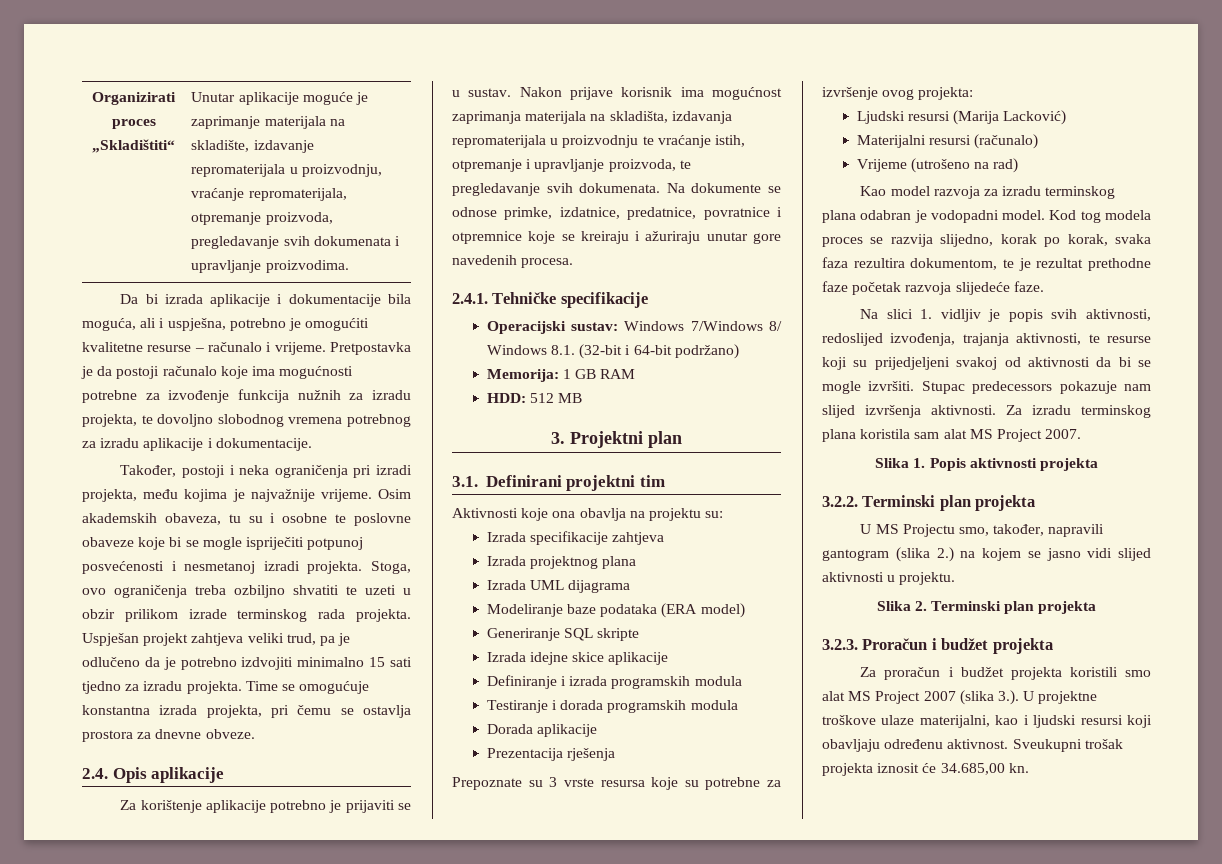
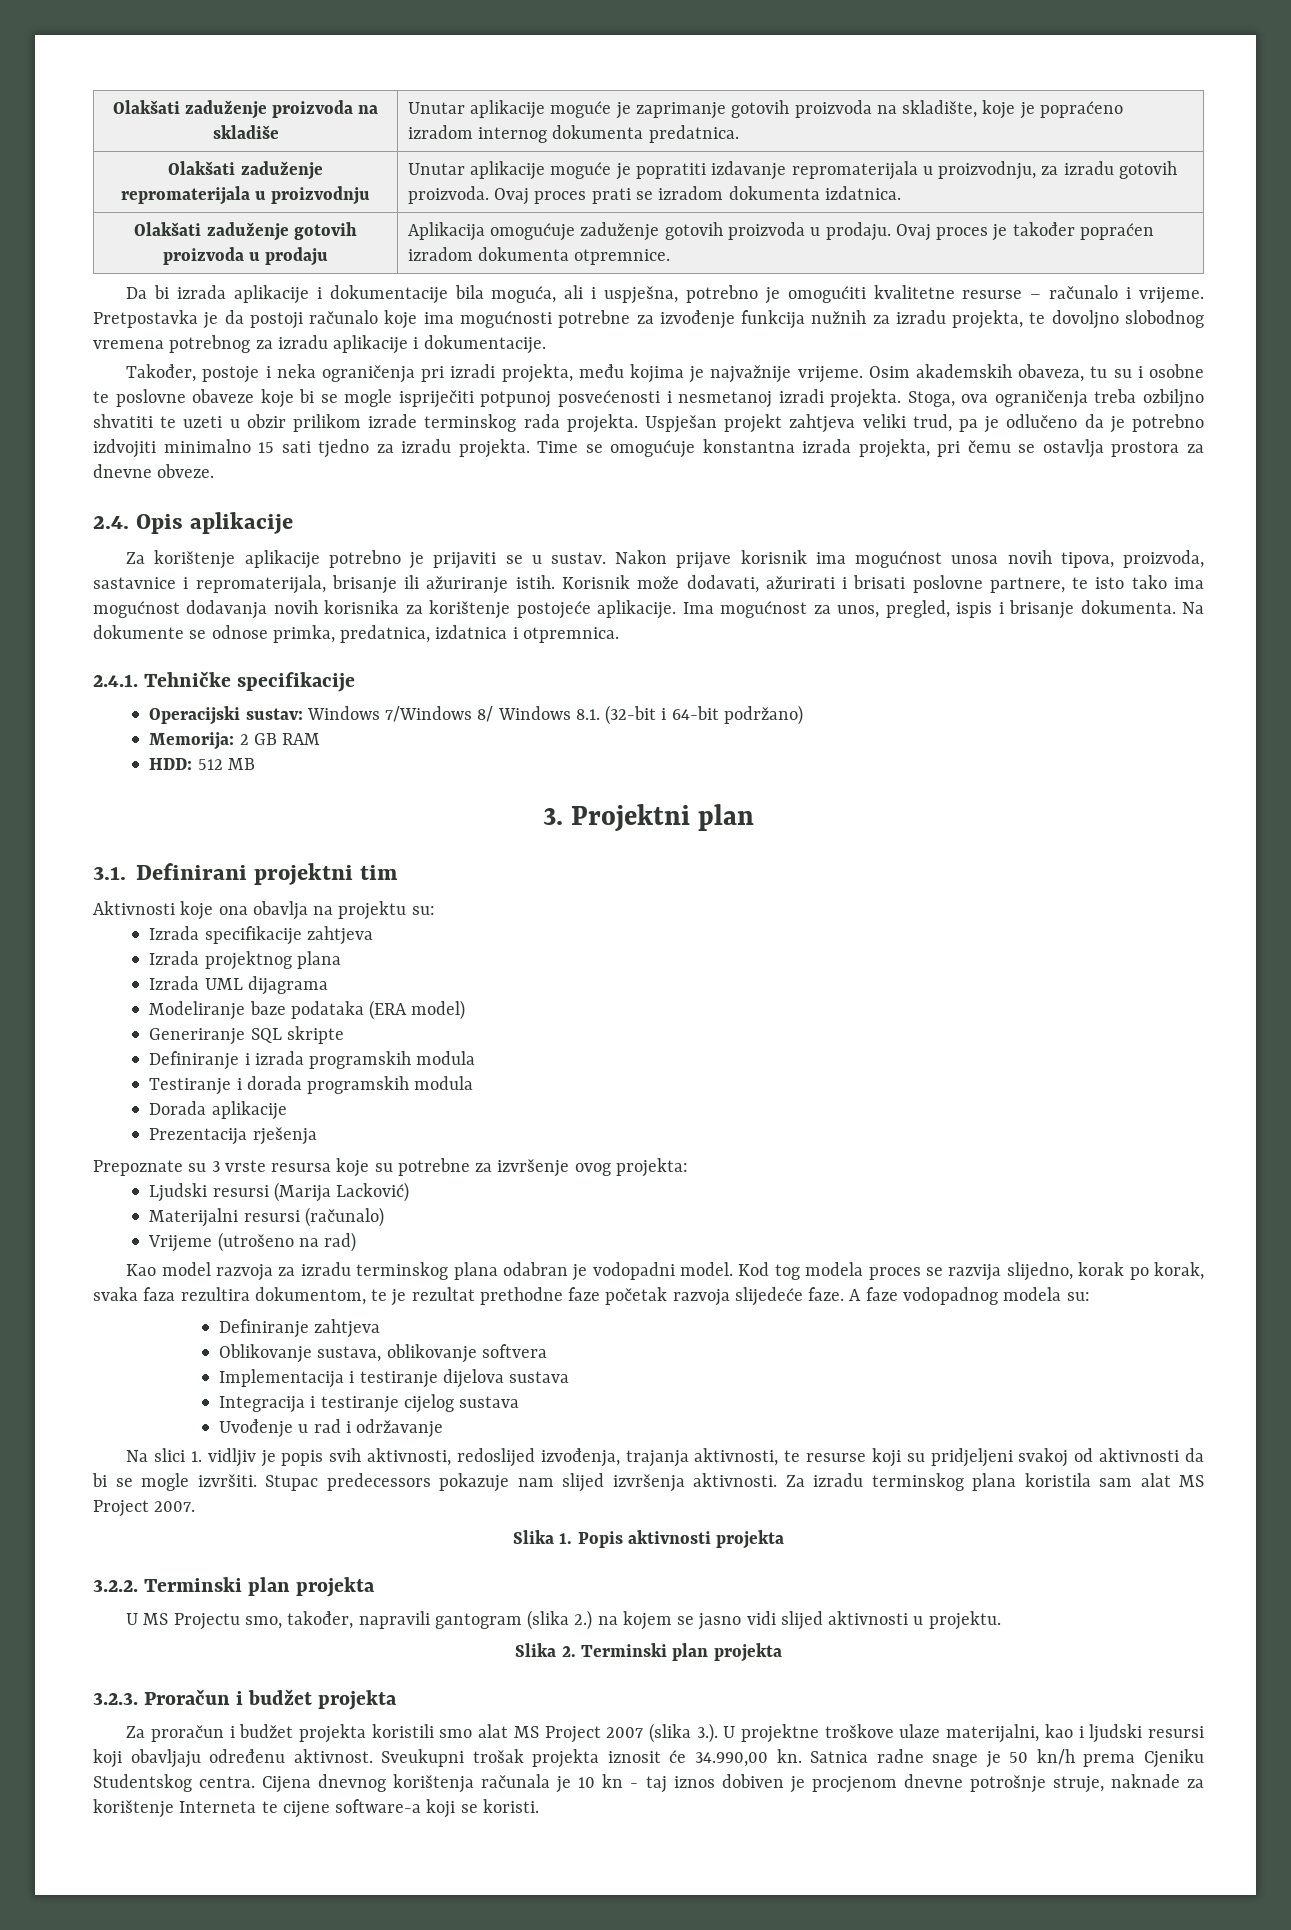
[92,92,176,105] [111,119,156,129] [92,139,175,153] Organizirati proces „Skladištiti“ -> [112,100,379,119] [212,125,279,139] Olakšati zaduženje proizvoda na skladiše
[264,116,345,129] [191,140,314,153] [191,164,382,177] [191,188,347,201] [191,212,333,225] [191,236,401,249] [191,260,349,273] materijala na skladište, izdavanje repromaterijala u proizvodnju, vraćanje repromaterijala, otpremanje proizvoda, pregledavanje svih dokumenata i upravljanje proizvodima. -> [731,100,1123,119] [407,125,739,143] [168,161,323,180] [120,186,371,205] [407,161,1177,180] [407,186,901,205] [134,222,357,241] [162,247,329,266] [407,222,1154,241] [407,247,671,265] gotovih proizvoda na skladište, koje je popraćeno izradom internog dokumenta predatnica. // Olakšati zaduženje repromaterijala u proizvodnju | Unutar aplikacije moguće je popratiti izdavanje repromaterijala u proizvodnju, za izradu gotovih proizvoda. Ovaj proces prati se izradom dokumenta izdatnica. // Olakšati zaduženje gotovih proizvoda u prodaju | Aplikacija omogućuje zaduženje gotovih proizvoda u prodaju. Ovaj proces je također popraćen izradom dokumenta otpremnice.
[181,465,225,478] postoji -> [202,366,260,383] postoje
[82,588,106,595] ovo -> [961,394,989,403] ova
[452,111,732,124] [452,135,745,148] [452,159,691,172] [452,183,781,196] [452,207,782,220] [452,231,781,244] [452,255,574,268] zaprimanja materijala na skladišta, izdavanja repromaterijala u proizvodnju te vraćanje istih, otpremanje i upravljanje proizvoda, te pregledavanje svih dokumenata. Na dokumente se odnose primke, izdatnice, predatnice, povratnice i otpremnice koje se kreiraju i ažuriraju unutar gore navedenih procesa. -> [951,550,1205,568] [93,575,1205,594] [93,600,1204,619] [93,625,619,643] unosa novih tipova, proizvoda, sastavnice i repromaterijala, brisanje ili ažuriranje istih. Korisnik može dodavati, ažurirati i brisati poslovne partnere, te isto tako ima mogućnost dodavanja novih korisnika za korištenje postojeće aplikacije. Ima mogućnost za unos, pregled, ispis i brisanje dokumenta. Na dokumente se odnose primka, predatnica, izdatnica i otpremnica.
[562,369,571,379] 1 -> [239,734,249,745] 2
[486,652,669,665] // Izrada idejne skice aplikacije -> (344, 1035) none
(1044, 286) none -> [849,1287,1090,1305] [219,1319,381,1338] [219,1344,547,1363] [219,1369,570,1388] [219,1394,520,1413] [219,1419,444,1438] A faze vodopadnog modela su: // Definiranje zahtjeva // Oblikovanje sustava, oblikovanje softvera // Implementacija i testiranje dijelova sustava // Integracija i testiranje cijelog sustava // Uvođenje u rad i održavanje
[874,357,950,370] prijedjeljeni -> [930,1448,1013,1467] pridjeljeni
[940,763,1029,775] 34.685,00 kn. -> [695,1749,1204,1768] [93,1774,1204,1793] [93,1799,539,1818] 34.990,00 kn. Satnica radne snage je 50 kn/h prema Cjeniku Studentskog centra. Cijena dnevnog korištenja računala je 10 kn - taj iznos dobiven je procjenom dnevne potrošnje struje, naknade za korištenje Interneta te cijene software-a koji se koristi.

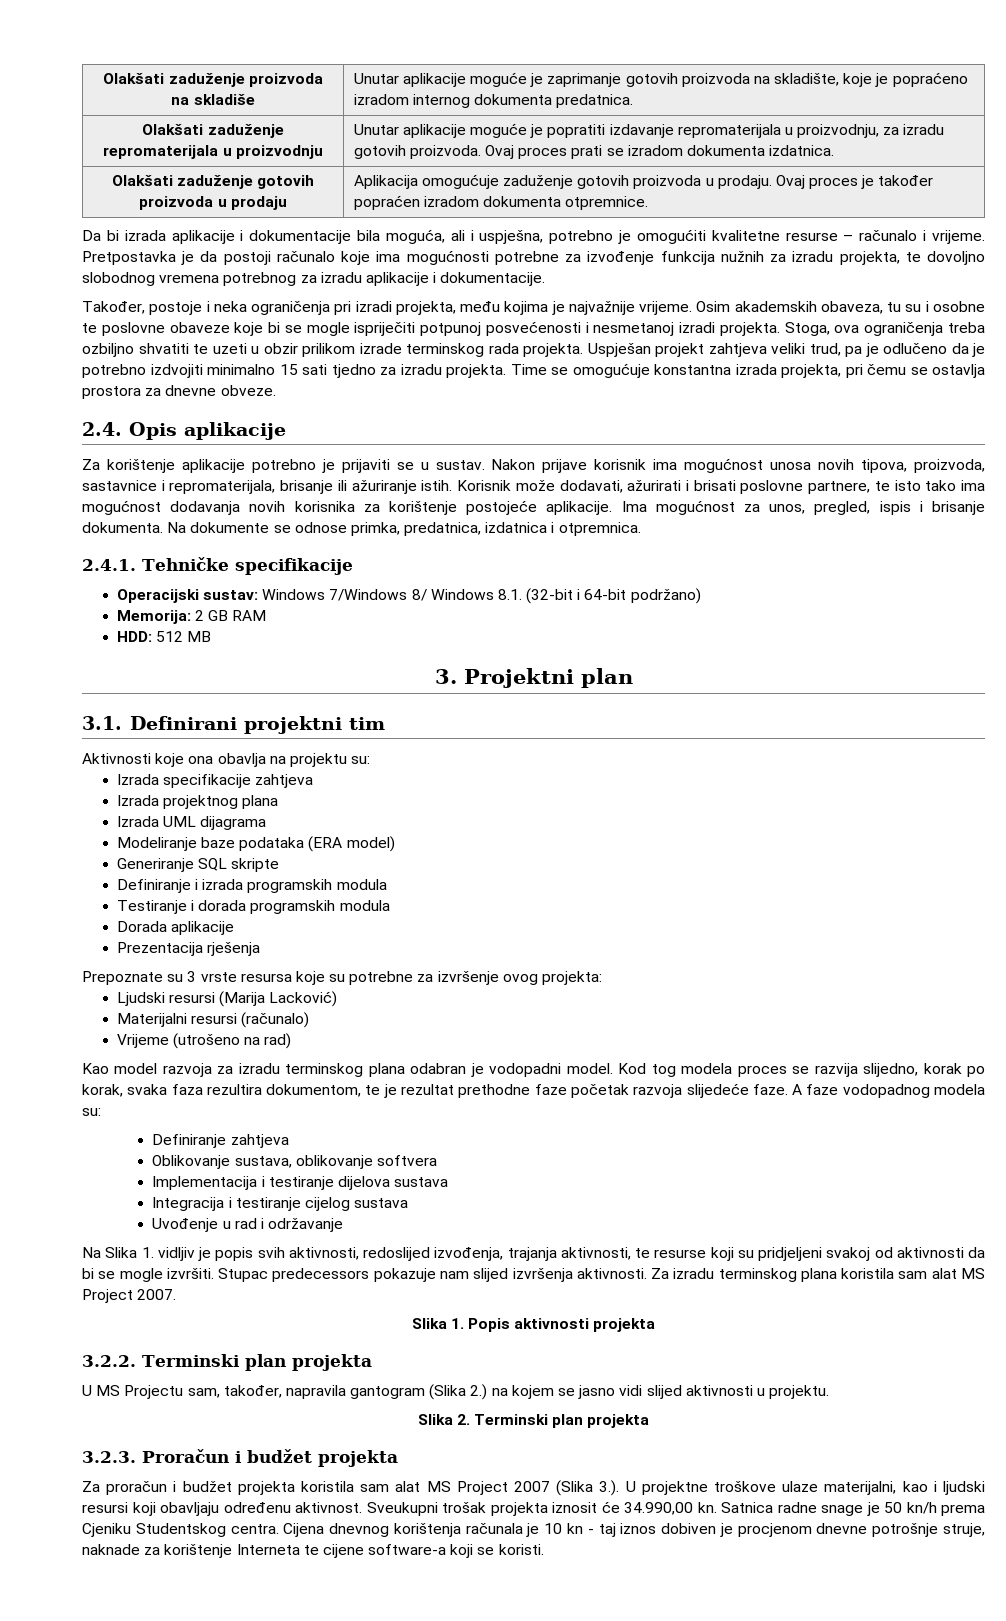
[154,1448,186,1462] slici -> [105,1247,138,1258] Slika
[244,1610,570,1630] smo, također, napravili gantogram (slika -> [187,1384,467,1400] sam, također, napravila gantogram (Slika
[371,1724,473,1738] koristili smo -> [301,1481,390,1492] koristila sam
[648,1723,691,1743] (slika -> [556,1480,594,1496] (Slika

